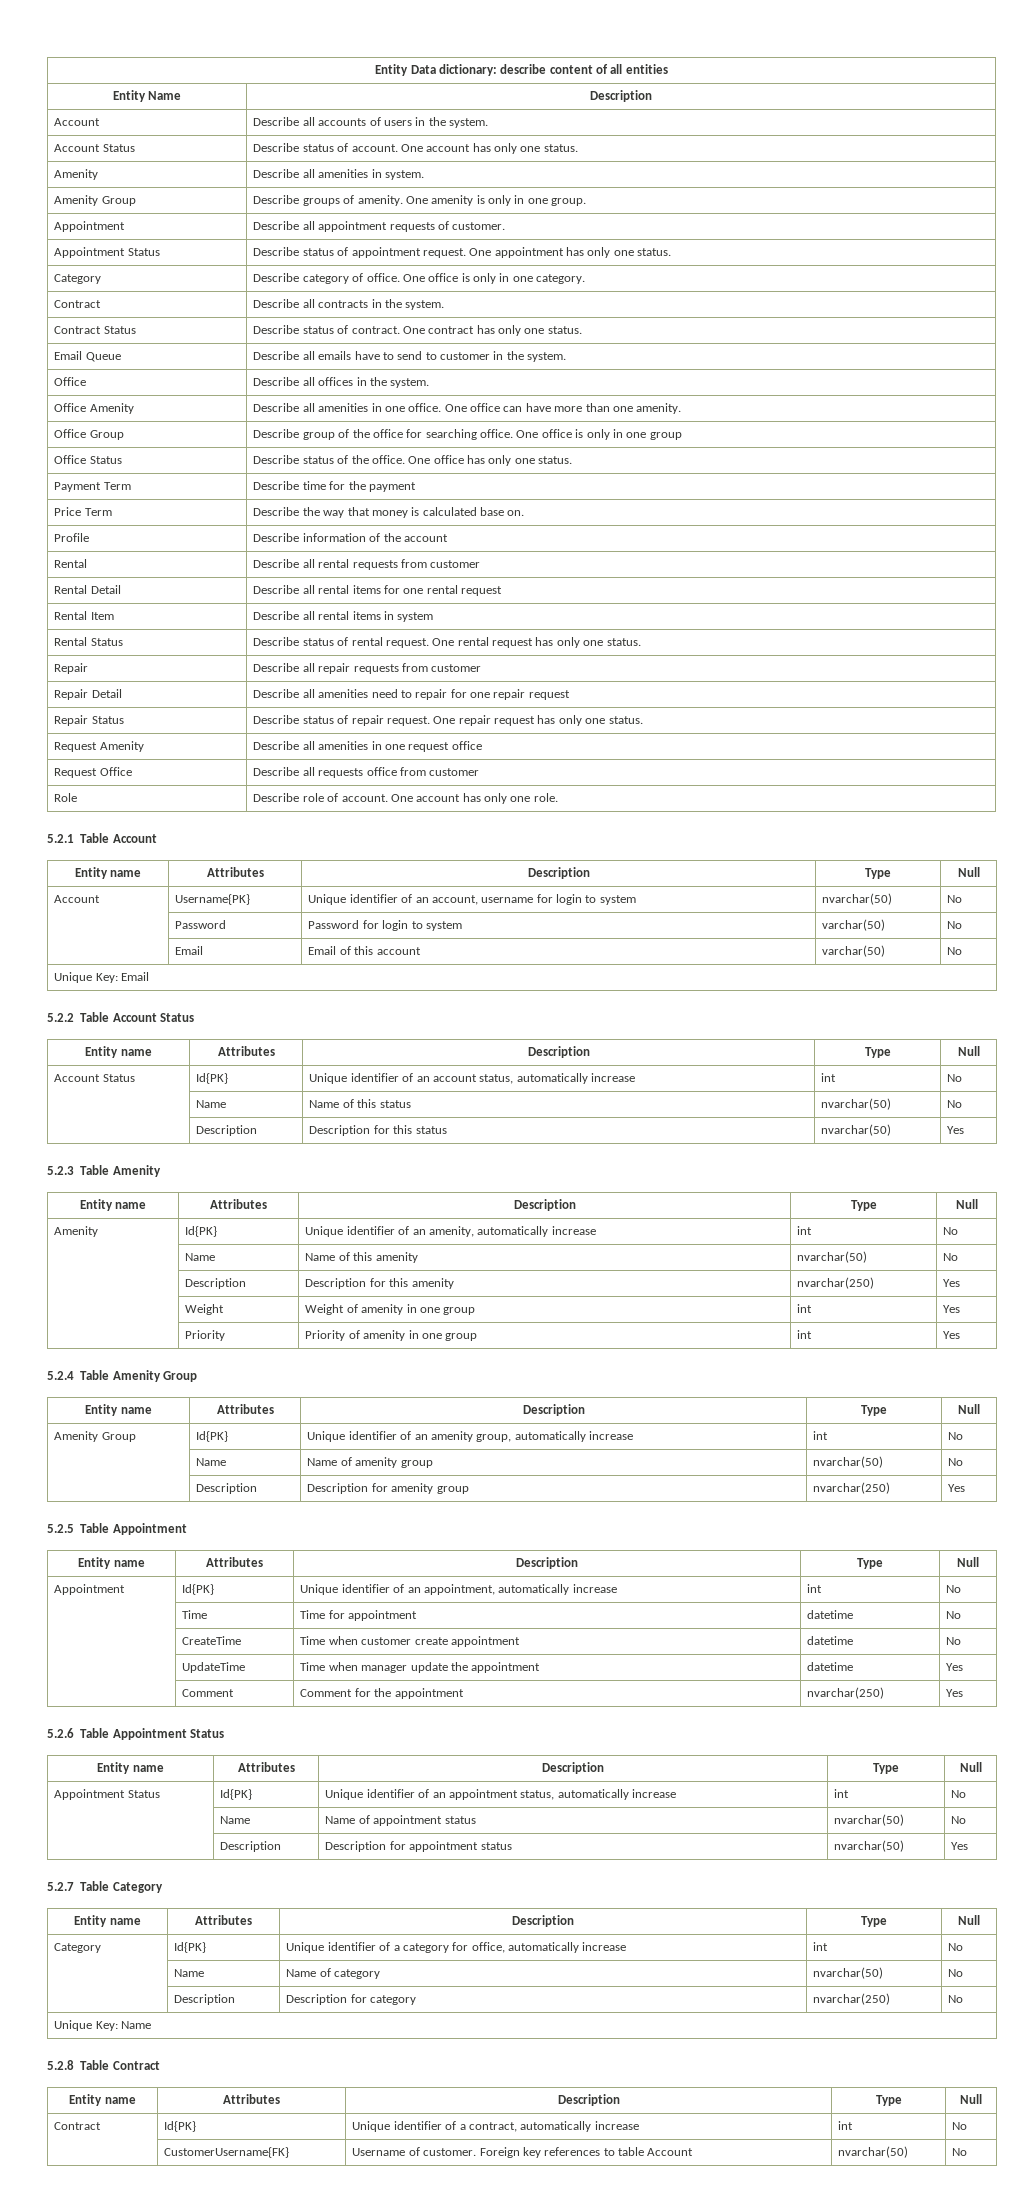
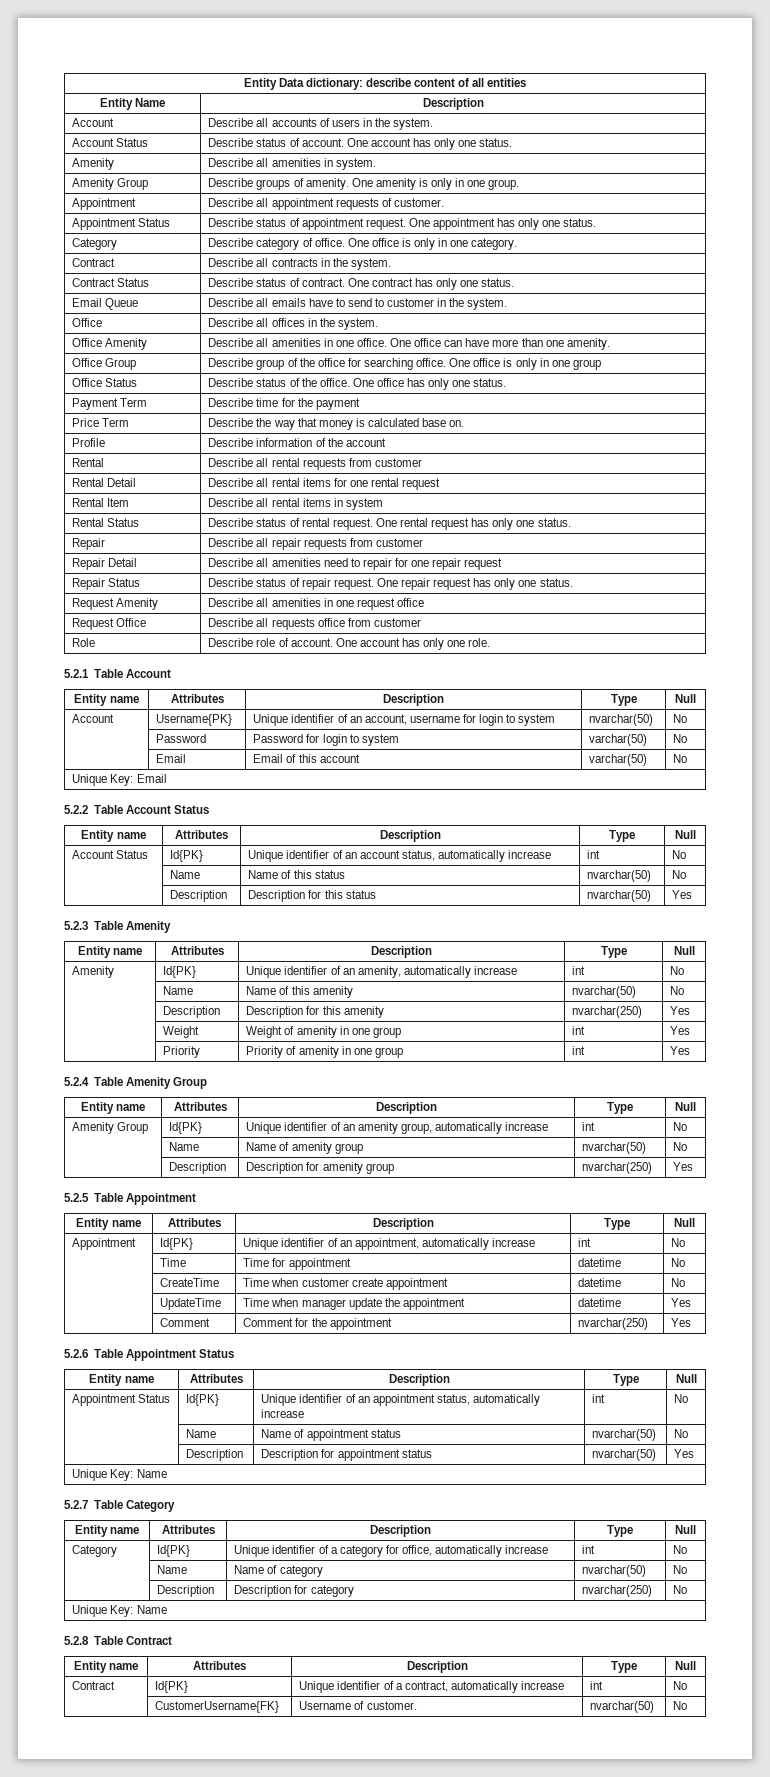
(969, 1846) none -> [72,1469,167,1481] // Unique Key: Name
[479,2147,694,2158] Foreign key references to table Account -> (417, 1705) none

